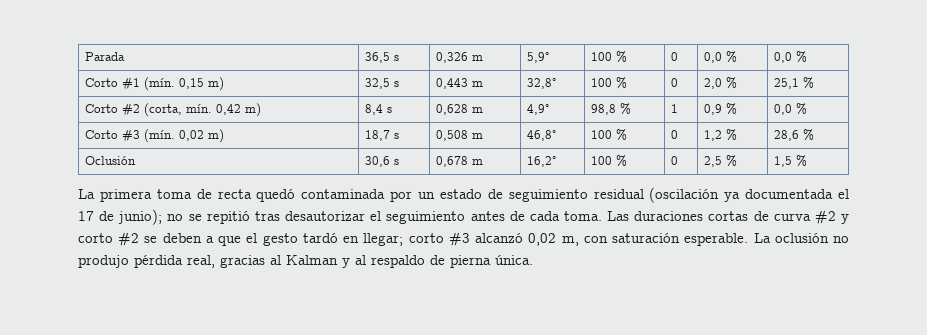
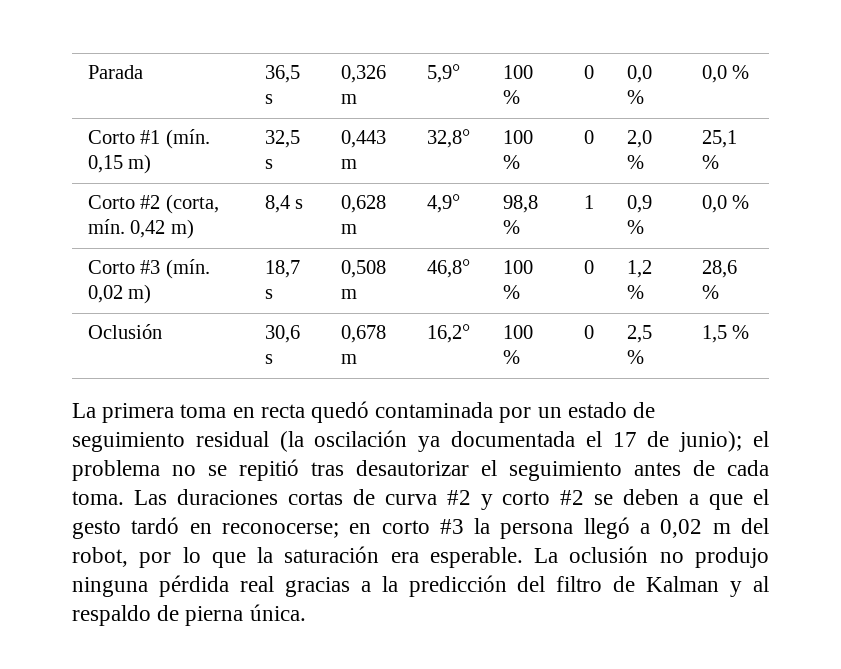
[196,189,212,199] de -> [232,407,255,418] en
[649,187,720,203] (oscilación -> [279,430,408,452] (la oscilación
(163, 217) none -> [752,431,769,447] [72,460,160,481] el problema
[363,232,681,246] llegar; corto #3 alcanzó 0,02 m, con saturación -> [221,517,769,539] [72,546,419,568] reconocerse; en corto #3 la persona llegó a 0,02 m del robot, por lo que la saturación era
[134,255,281,268] pérdida real, gracias al -> [72,575,636,597] ninguna pérdida real gracias a la predicción del filtro de

